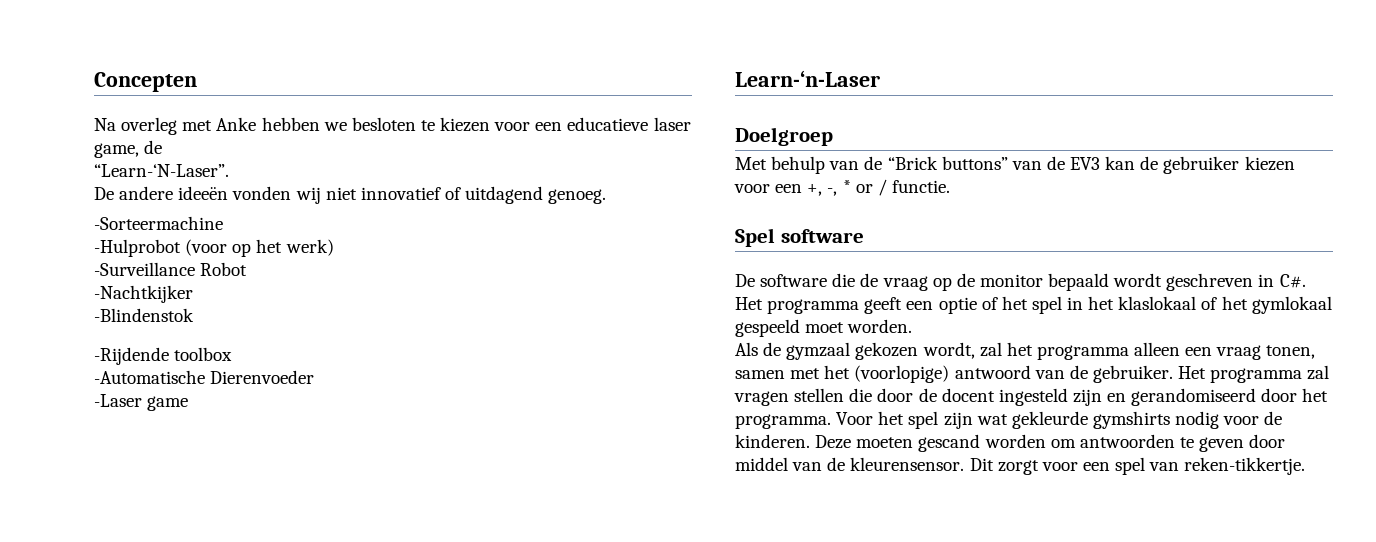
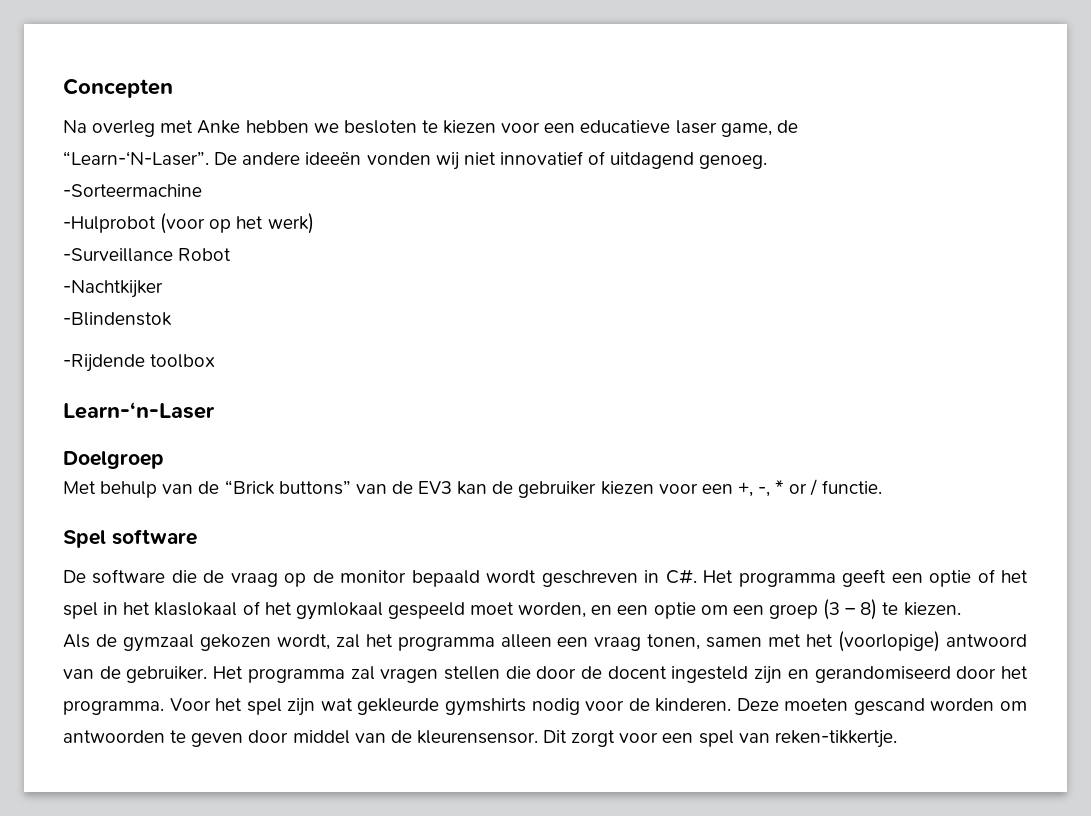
(229, 170) // -> (209, 158) none
[94,370,315,384] [94,394,189,411] // -Automatische Dierenvoeder // -Laser game -> (216, 361) none
[847,319,913,333] worden. -> [518,599,961,620] worden, en een optie om een groep (3 – 8) te kiezen.

